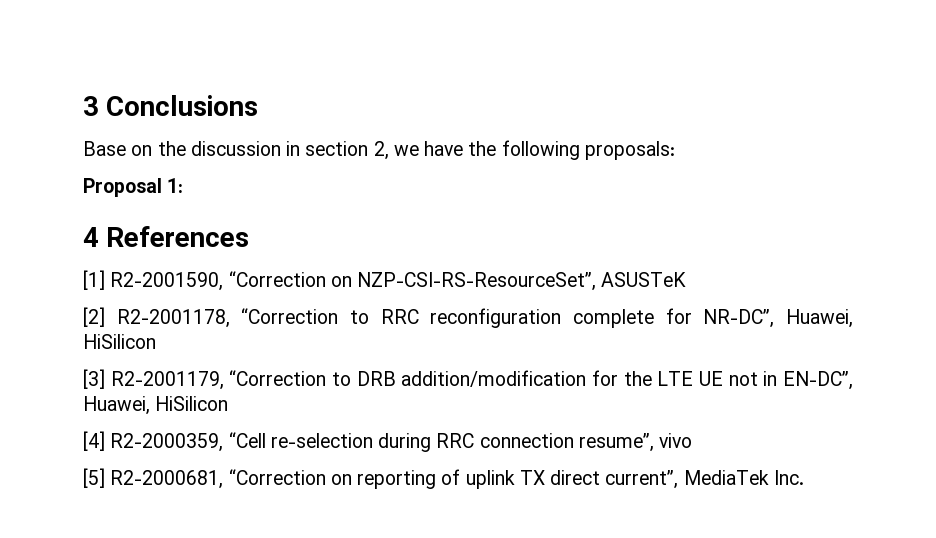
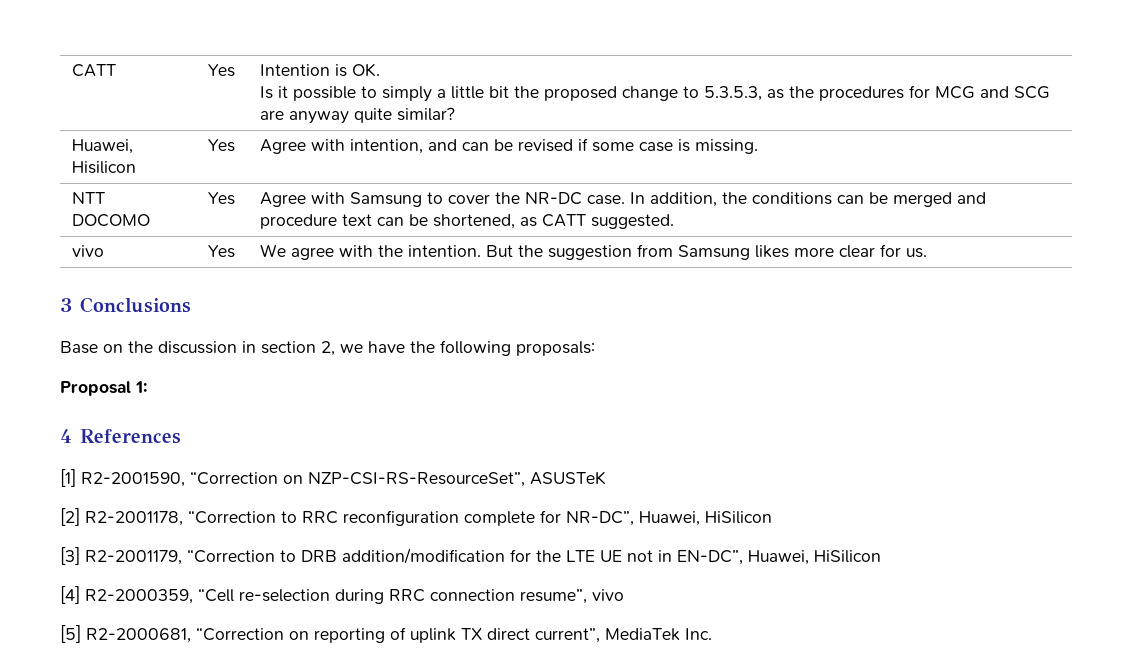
(83, 106) none -> [72,64,117,77] [208,64,236,77] [260,63,381,77] [260,85,1051,102] [260,107,456,124] [72,139,134,154] [72,161,137,174] [208,139,236,152] [260,138,759,154] [72,192,106,204] [72,214,151,227] [208,192,236,205] [260,192,987,207] [260,214,675,229] [72,245,105,257] [208,245,236,258] [260,244,928,260] CATT | Yes | Intention is OK. // Is it possible to simply a little bit the proposed change to 5.3.5.3, as the procedures for MCG and SCG are anyway quite similar? // Huawei, Hisilicon | Yes | Agree with intention, and can be revised if some case is missing. // NTT DOCOMO | Yes | Agree with Samsung to cover the NR-DC case. In addition, the conditions can be merged and procedure text can be shortened, as CATT suggested. // vivo | Yes | We agree with the intention. But the suggestion from Samsung likes more clear for us. //

